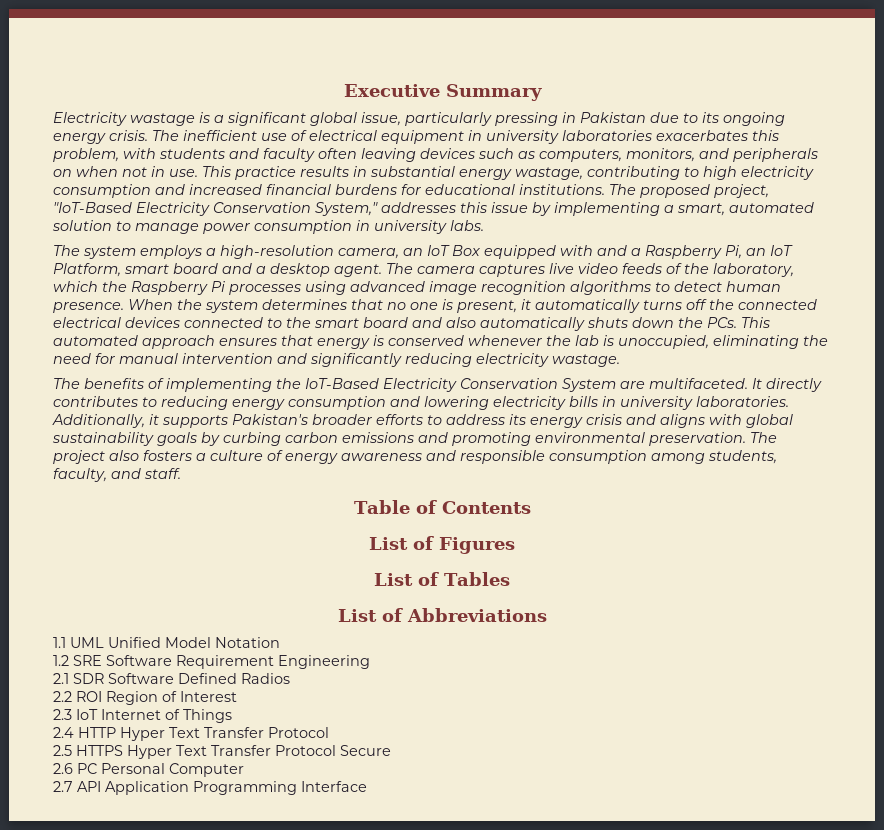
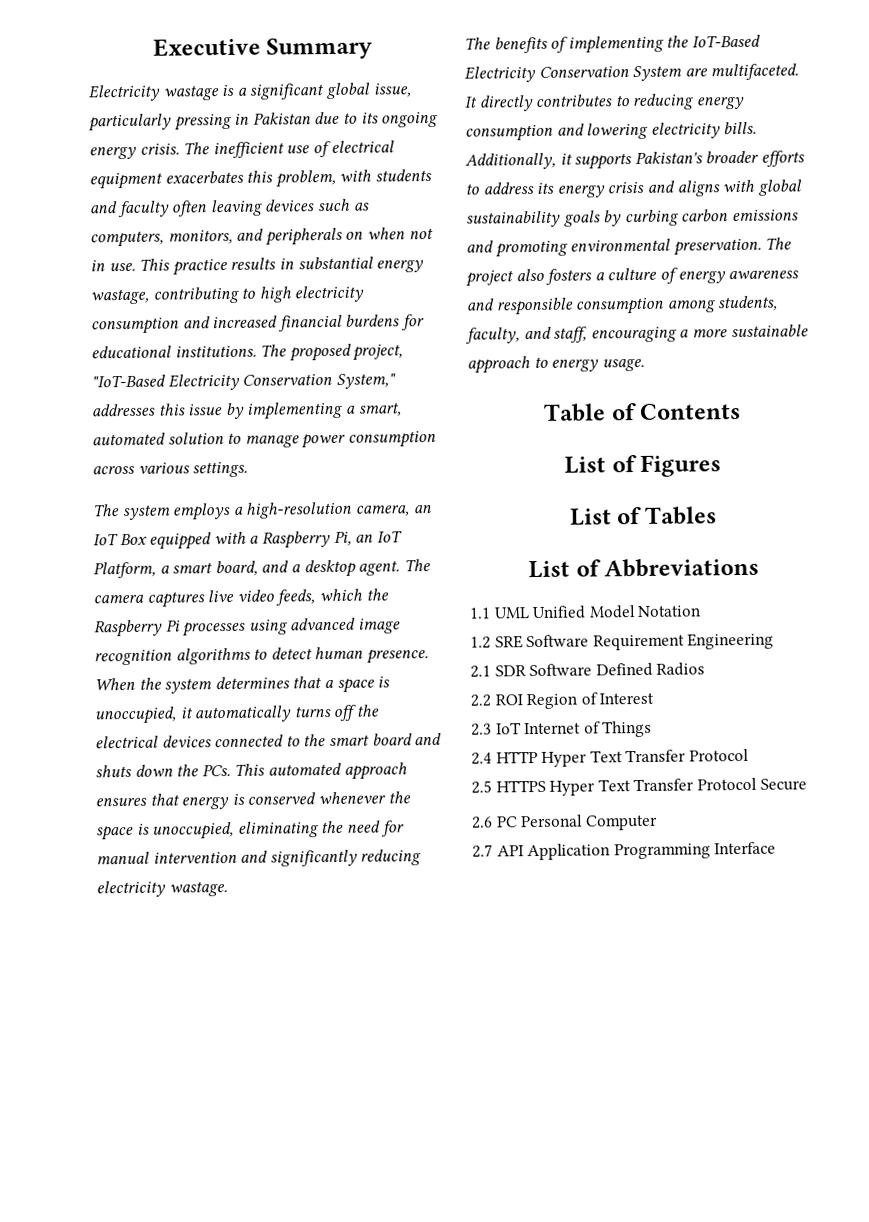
[468,130,652,144] in university laboratories -> (163, 181) none
[356,220,484,234] in university labs. -> [92,461,249,478] across various settings.
[597,245,627,256] and -> (246, 538) none
[124,263,218,274] smart board -> [159,560,258,577] a smart board,
[622,263,794,277] feeds of the laboratory, -> [275,589,316,606] feeds,
[387,299,517,313] no one is present, -> [323,676,391,693] [94,706,177,725] a space is unoccupied,
[738,299,817,310] connected -> (380, 710) none
[446,317,585,331] also automatically -> (443, 739) none
[575,335,599,346] lab -> [96,825,134,841] space
[569,396,789,410] bills in university laboratories. -> [723,121,758,135] bills.
[144,468,181,479] staff. -> [553,324,809,343] [467,356,645,374] staff, encouraging a more sustainable approach to energy usage.

